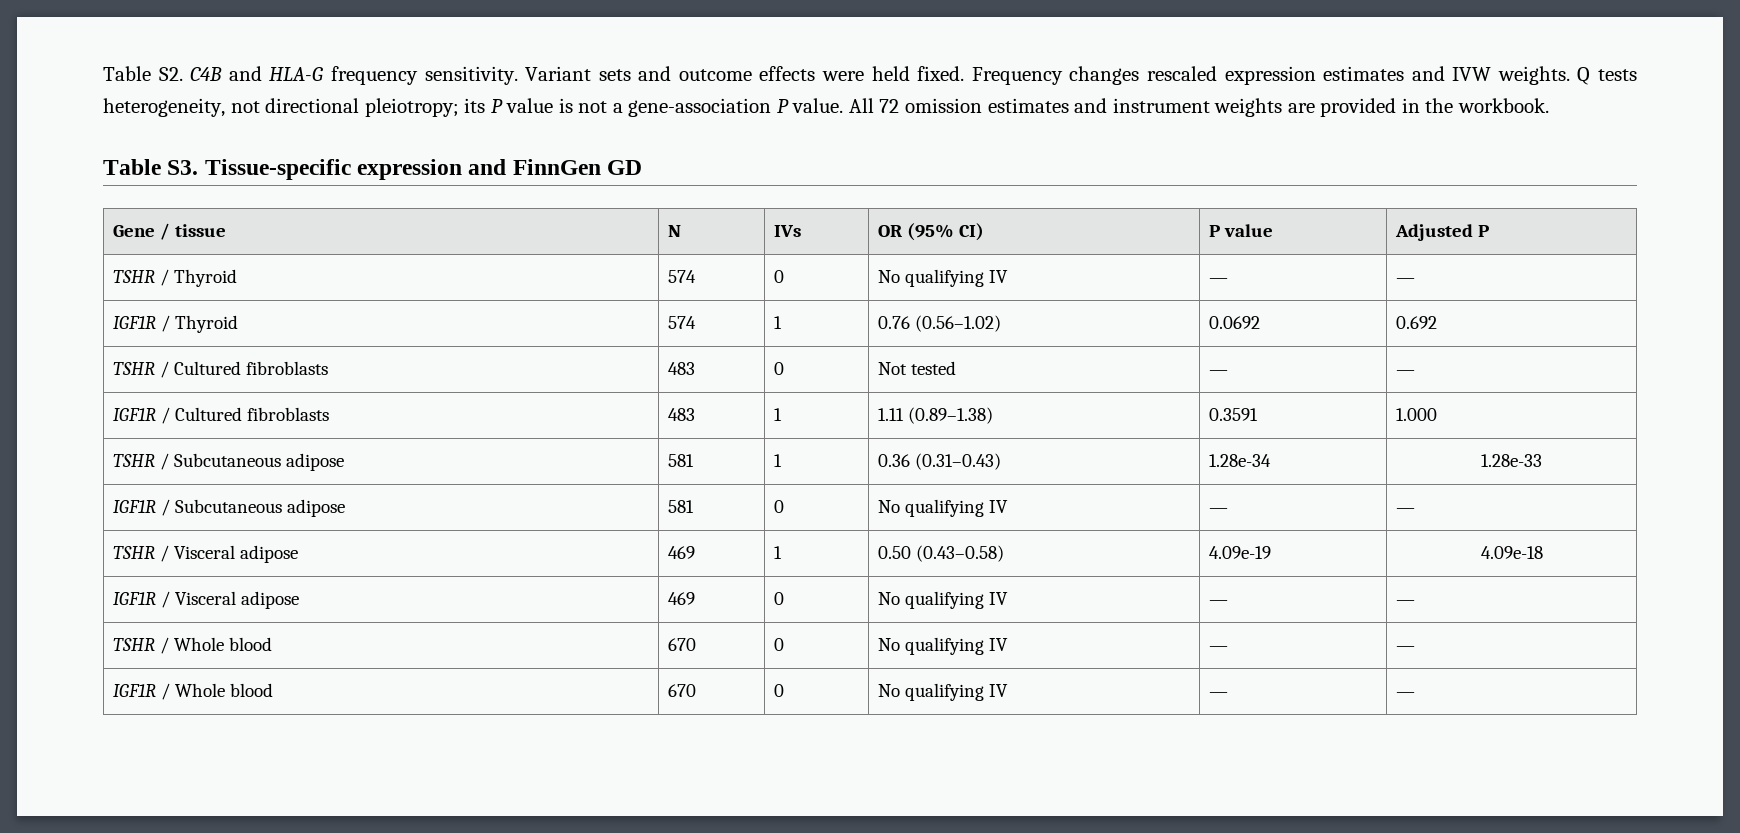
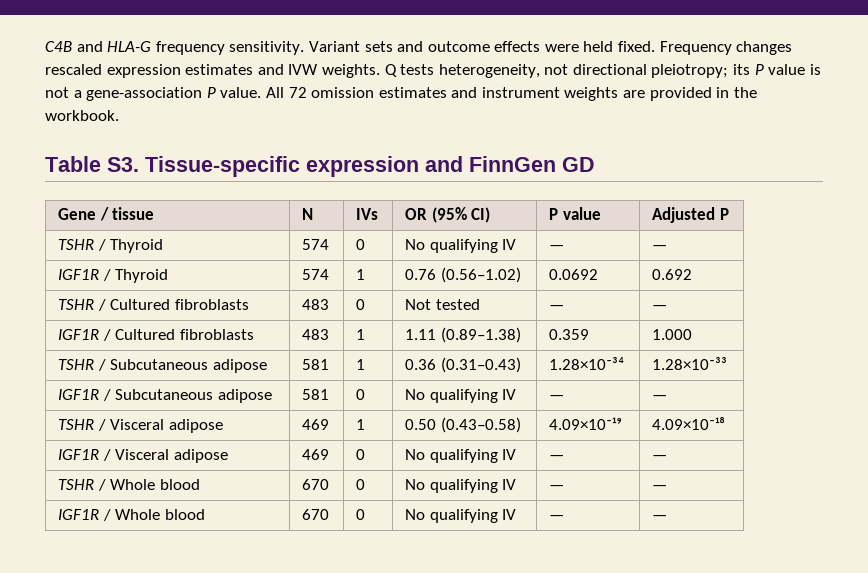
[103,66,183,81] Table S2. -> (45, 46) none
[1209,408,1259,421] 0.3591 -> [549,329,590,340] 0.359
[1209,454,1272,467] [1481,454,1542,467] 1.28e-34 | 1.28e-33 -> [549,357,625,370] [652,357,728,370] 1.28×10⁻³⁴ | 1.28×10⁻³³
[1209,546,1272,559] [1480,546,1543,559] 4.09e-19 | 4.09e-18 -> [549,417,623,430] [652,417,726,430] 4.09×10⁻¹⁹ | 4.09×10⁻¹⁸

